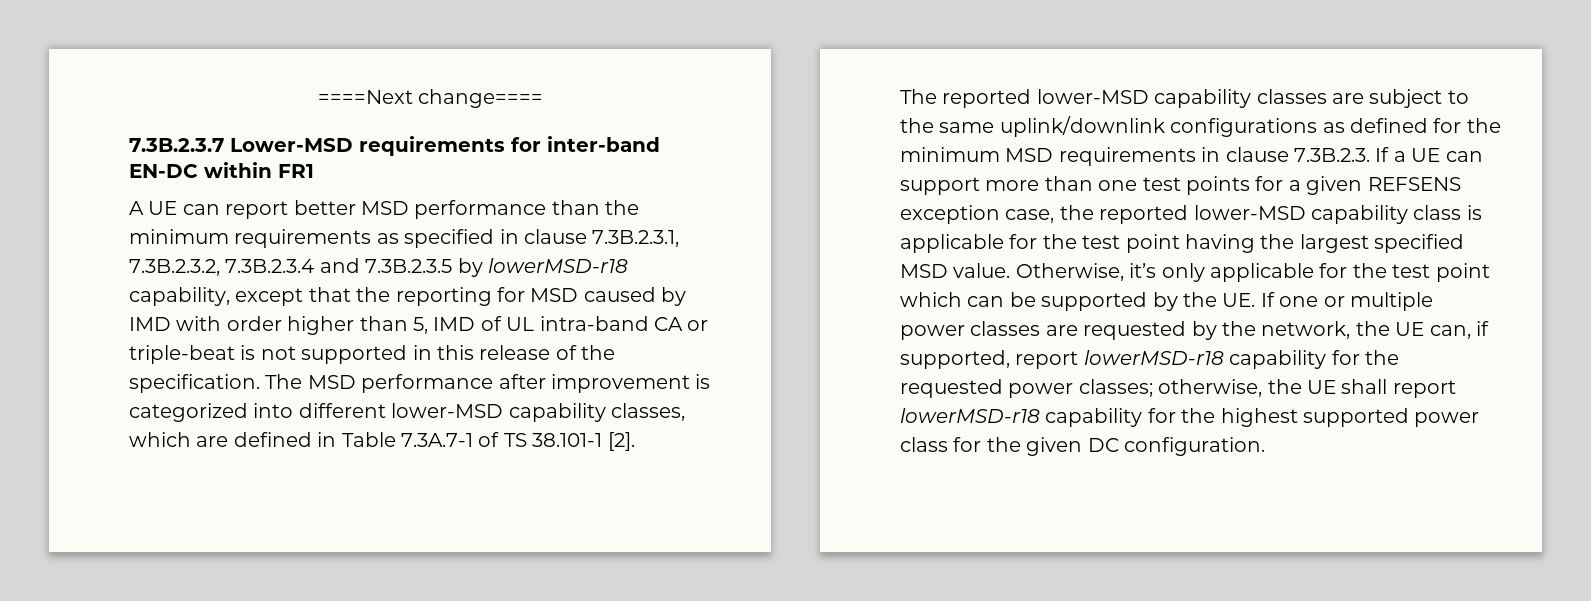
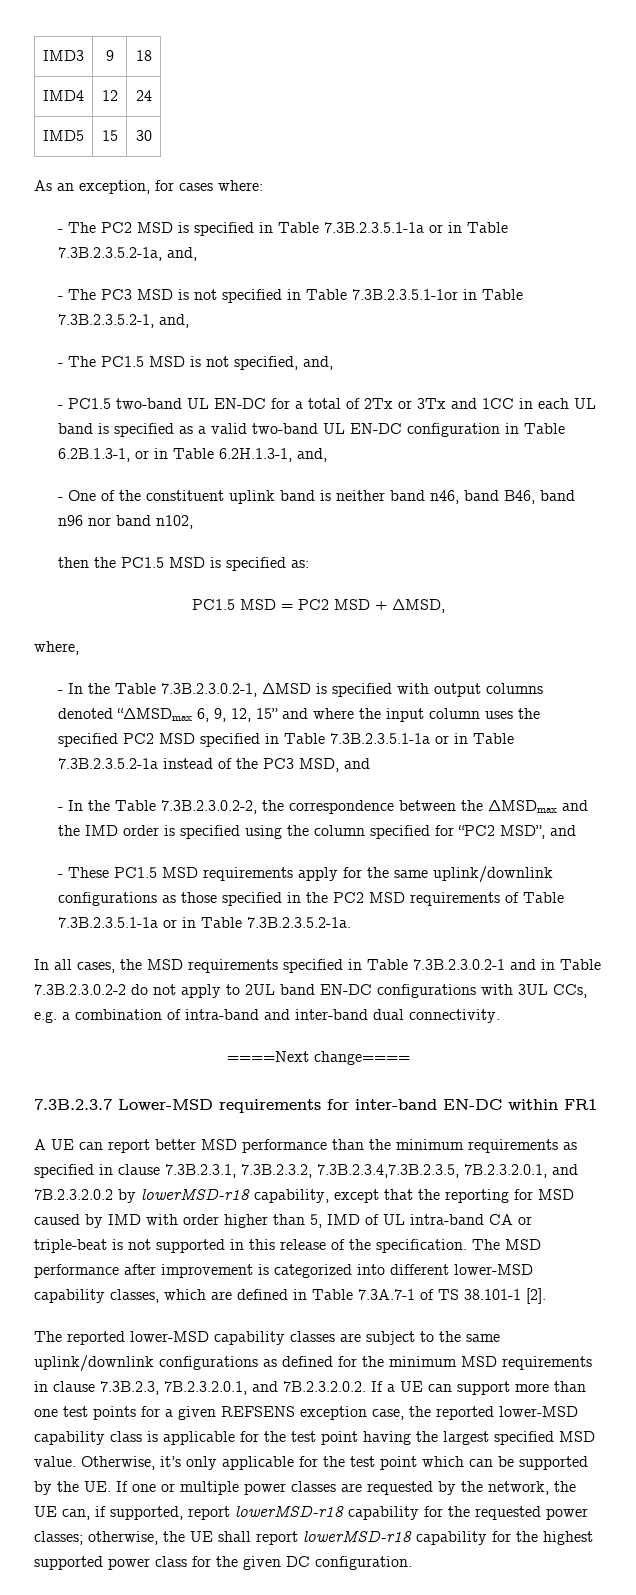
(317, 97) none -> [43,50,84,61] [105,50,114,61] [135,50,152,61] [43,90,84,101] [101,90,118,101] [135,90,152,101] [43,130,84,141] [101,130,118,141] [135,130,152,141] [34,180,263,194] [58,222,509,236] [58,247,198,261] [58,289,524,303] [58,314,190,328] [58,356,334,370] [58,398,597,409] [58,423,566,437] [58,448,328,462] [58,490,576,504] [58,515,194,529] [58,557,310,571] [191,599,445,613] [34,641,79,655] [58,683,544,697] [58,708,541,722] [58,733,515,747] [58,758,371,772] [58,800,589,814] [58,825,577,839] [58,866,554,883] [58,892,565,906] [58,917,352,928] [34,959,601,973] [34,984,587,998] [34,1009,500,1023] IMD3 | 9 | 18 // IMD4 | 12 | 24 // IMD5 | 15 | 30 // As an exception, for cases where: // - The PC2 MSD is specified in Table 7.3B.2.3.5.1-1a or in Table 7.3B.2.3.5.2-1a, and, // - The PC3 MSD is not specified in Table 7.3B.2.3.5.1-1or in Table 7.3B.2.3.5.2-1, and, // - The PC1.5 MSD is not specified, and, // - PC1.5 two-band UL EN-DC for a total of 2Tx or 3Tx and 1CC in each UL band is specified as a valid two-band UL EN-DC configuration in Table 6.2B.1.3-1, or in Table 6.2H.1.3-1, and, // - One of the constituent uplink band is neither band n46, band B46, band n96 nor band n102, // then the PC1.5 MSD is specified as: // PC1.5 MSD = PC2 MSD + ΔMSD, // where, // - In the Table 7.3B.2.3.0.2-1, ΔMSD is specified with output columns denoted “ΔMSDmax 6, 9, 12, 15” and where the input column uses the specified PC2 MSD specified in Table 7.3B.2.3.5.1-1a or in Table 7.3B.2.3.5.2-1a instead of the PC3 MSD, and // - In the Table 7.3B.2.3.0.2-2, the correspondence between the ΔMSDmax and the IMD order is specified using the column specified for “PC2 MSD”, and // - These PC1.5 MSD requirements apply for the same uplink/downlink configurations as those specified in the PC2 MSD requirements of Table 7.3B.2.3.5.1-1a or in Table 7.3B.2.3.5.2-1a. // In all cases, the MSD requirements specified in Table 7.3B.2.3.0.2-1 and in Table 7.3B.2.3.0.2-2 do not apply to 2UL band EN-DC configurations with 3UL CCs, e.g. a combination of intra-band and inter-band dual connectivity. //
[225,258,453,273] 7.3B.2.3.4 and 7.3B.2.3.5 -> [317,1164,578,1178] [34,1189,113,1200] 7.3B.2.3.4,7.3B.2.3.5, 7B.2.3.2.0.1, and 7B.2.3.2.0.2
[1294,148,1370,162] 7.3B.2.3. -> [100,1381,366,1395] 7.3B.2.3, 7B.2.3.2.0.1, and 7B.2.3.2.0.2.

